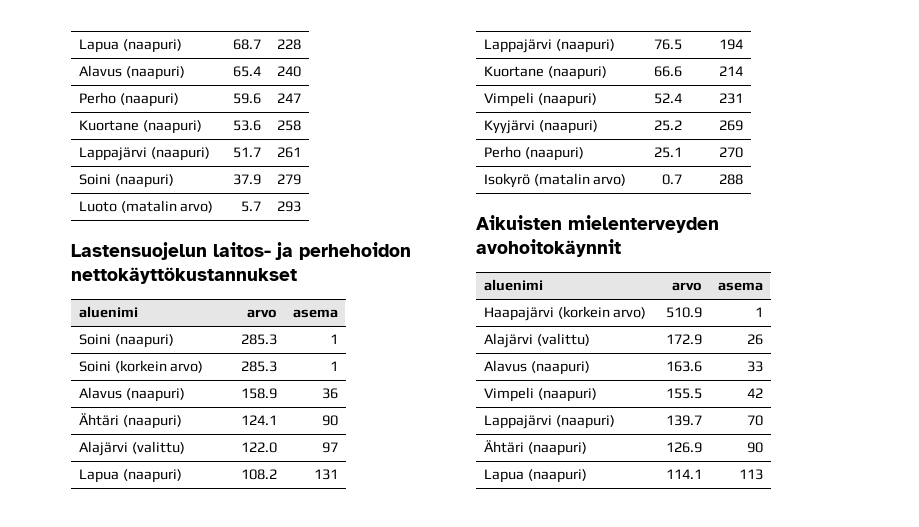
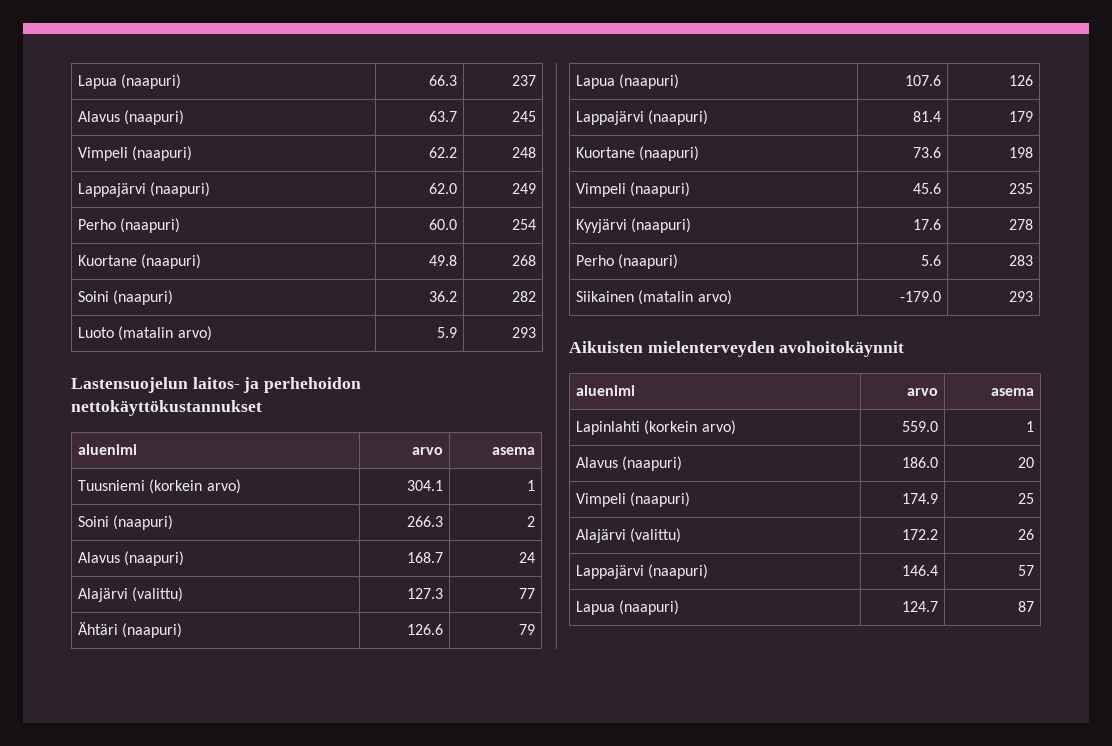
[78,39,182,53] [233,39,262,50] [277,39,302,50] [78,65,185,80] [233,66,262,77] [277,66,302,77] [78,92,179,107] [233,93,262,104] [277,93,302,103] [78,120,202,134] [233,120,262,131] [277,120,302,131] [78,147,210,161] [233,147,262,158] [277,147,302,158] [78,174,174,188] [233,174,262,185] [277,174,302,185] Lapua (naapuri) | 68.7 | 228 // Alavus (naapuri) | 65.4 | 240 // Perho (naapuri) | 59.6 | 247 // Kuortane (naapuri) | 53.6 | 258 // Lappajärvi (naapuri) | 51.7 | 261 // Soini (naapuri) | 37.9 | 279 -> [78,74,182,89] [428,75,457,86] [511,75,536,86] [78,110,185,125] [428,111,457,122] [511,111,536,122] [78,146,193,161] [428,147,457,158] [511,147,536,158] [78,182,211,197] [428,183,457,194] [511,183,536,194] [78,218,181,233] [428,219,457,230] [511,219,536,230] [78,254,202,269] [428,255,457,266] [511,255,536,266] [78,290,174,305] [428,291,457,302] [511,291,536,302] Lapua (naapuri) | 66.3 | 237 // Alavus (naapuri) | 63.7 | 245 // Vimpeli (naapuri) | 62.2 | 248 // Lappajärvi (naapuri) | 62.0 | 249 // Perho (naapuri) | 60.0 | 254 // Kuortane (naapuri) | 49.8 | 268 // Soini (naapuri) | 36.2 | 282
[241,201,262,212] 5.7 -> [436,327,457,338] 5.9
[78,334,174,348] [241,334,278,345] [330,334,339,344] [78,360,204,373] [241,361,278,372] [330,361,339,371] [78,387,185,402] [241,388,278,399] [322,388,339,399] [78,413,182,429] [241,415,278,425] [322,415,339,426] [78,441,185,456] [241,442,278,453] [322,442,339,453] [78,469,182,483] [241,469,278,480] [314,469,339,480] [483,39,615,53] [654,39,683,50] [719,39,744,50] [483,66,607,80] [654,66,683,77] [719,66,744,76] [483,92,597,107] [654,93,683,104] [719,93,744,104] Soini (naapuri) | 285.3 | 1 // Soini (korkein arvo) | 285.3 | 1 // Alavus (naapuri) | 158.9 | 36 // Ähtäri (naapuri) | 124.1 | 90 // Alajärvi (valittu) | 122.0 | 97 // Lapua (naapuri) | 108.2 | 131 // Lappajärvi (naapuri) | 76.5 | 194 // Kuortane (naapuri) | 66.6 | 214 // Vimpeli (naapuri) | 52.4 | 231 -> [78,479,241,494] [406,480,443,491] [526,480,535,491] [78,515,174,530] [406,516,443,527] [526,516,535,527] [78,551,185,566] [406,552,443,563] [518,552,535,563] [78,587,184,602] [406,588,443,599] [518,588,535,599] [78,622,183,638] [406,624,443,635] [518,624,535,635] [576,74,680,89] [904,75,941,86] [1008,75,1033,86] [576,110,709,125] [912,111,941,122] [1008,111,1033,122] [576,146,700,161] [912,147,941,158] [1008,147,1033,158] [576,182,691,197] [912,183,941,194] [1008,183,1033,194] Tuusniemi (korkein arvo) | 304.1 | 1 // Soini (naapuri) | 266.3 | 2 // Alavus (naapuri) | 168.7 | 24 // Alajärvi (valittu) | 127.3 | 77 // Ähtäri (naapuri) | 126.6 | 79 // Lapua (naapuri) | 107.6 | 126 // Lappajärvi (naapuri) | 81.4 | 179 // Kuortane (naapuri) | 73.6 | 198 // Vimpeli (naapuri) | 45.6 | 235
[654,120,683,131] [719,120,744,131] [483,146,584,161] [654,147,683,158] [719,147,744,158] [483,173,627,188] [662,174,683,185] [719,174,744,185] 25.2 | 269 // Perho (naapuri) | 25.1 | 270 // Isokyrö (matalin arvo) | 0.7 | 288 -> [912,219,941,230] [1008,219,1033,230] [576,254,679,269] [920,255,941,266] [1008,255,1033,266] [576,290,732,305] [899,291,941,302] [1008,291,1033,302] 17.6 | 278 // Perho (naapuri) | 5.6 | 283 // Siikainen (matalin arvo) | -179.0 | 293
[483,306,647,321] [666,307,703,318] [755,307,764,317] [483,333,590,348] [666,334,703,345] Haapajärvi (korkein arvo) | 510.9 | 1 // Alajärvi (valittu) | 172.9 -> [576,420,736,435] [901,421,938,432] [1025,421,1034,432] [576,456,683,471] [901,457,938,468] [1017,457,1034,468] [576,492,691,507] [901,493,938,504] [1017,493,1034,504] [576,528,682,543] [901,529,938,540] Lapinlahti (korkein arvo) | 559.0 | 1 // Alavus (naapuri) | 186.0 | 20 // Vimpeli (naapuri) | 174.9 | 25 // Alajärvi (valittu) | 172.2
[483,360,590,375] [666,361,703,372] [747,361,764,372] [483,387,597,402] [666,388,703,399] [747,388,764,398] [483,415,615,429] [666,415,703,426] [747,415,764,426] [483,440,587,456] [666,442,703,453] [747,442,764,453] [483,469,587,483] [666,469,703,479] [739,469,764,480] Alavus (naapuri) | 163.6 | 33 // Vimpeli (naapuri) | 155.5 | 42 // Lappajärvi (naapuri) | 139.7 | 70 // Ähtäri (naapuri) | 126.9 | 90 // Lapua (naapuri) | 114.1 | 113 -> [576,564,709,579] [901,565,938,576] [1017,565,1034,576] [576,600,680,615] [901,601,938,612] [1017,601,1034,612] Lappajärvi (naapuri) | 146.4 | 57 // Lapua (naapuri) | 124.7 | 87

